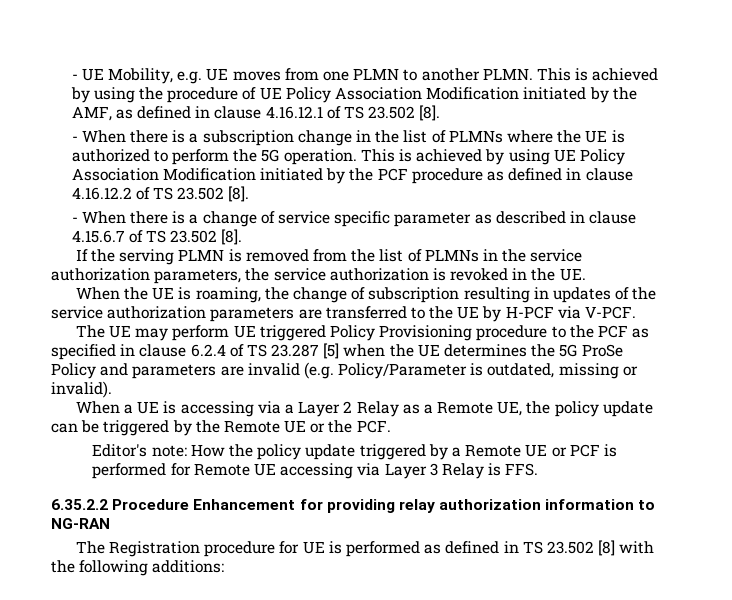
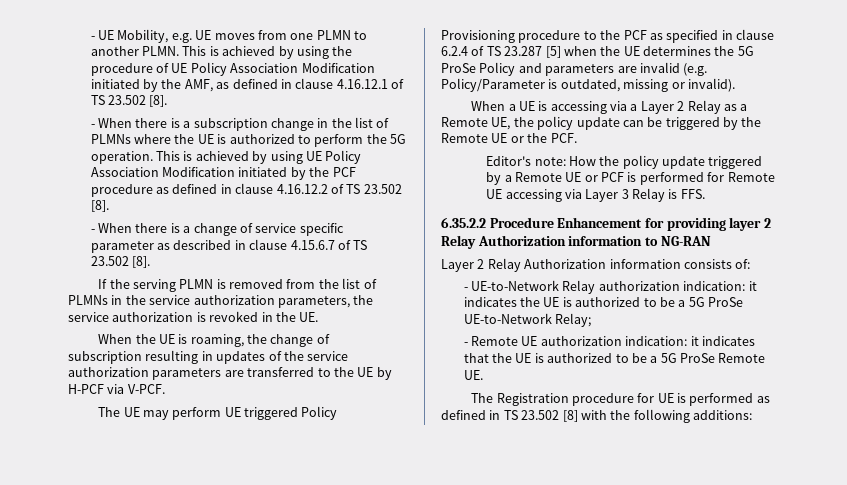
[398,499,542,513] relay authorization -> [729,217,771,231] [441,235,566,249] layer 2 Relay Authorization
(110, 523) none -> [441,258,751,272] [463,280,757,294] [463,297,743,307] [463,313,591,327] [463,336,755,346] [463,353,766,363] [463,370,483,380] // Layer 2 Relay Authorization information consists of: // - UE-to-Network Relay authorization indication: it indicates the UE is authorized to be a 5G ProSe UE-to-Network Relay; // - Remote UE authorization indication: it indicates that the UE is authorized to be a 5G ProSe Remote UE.

